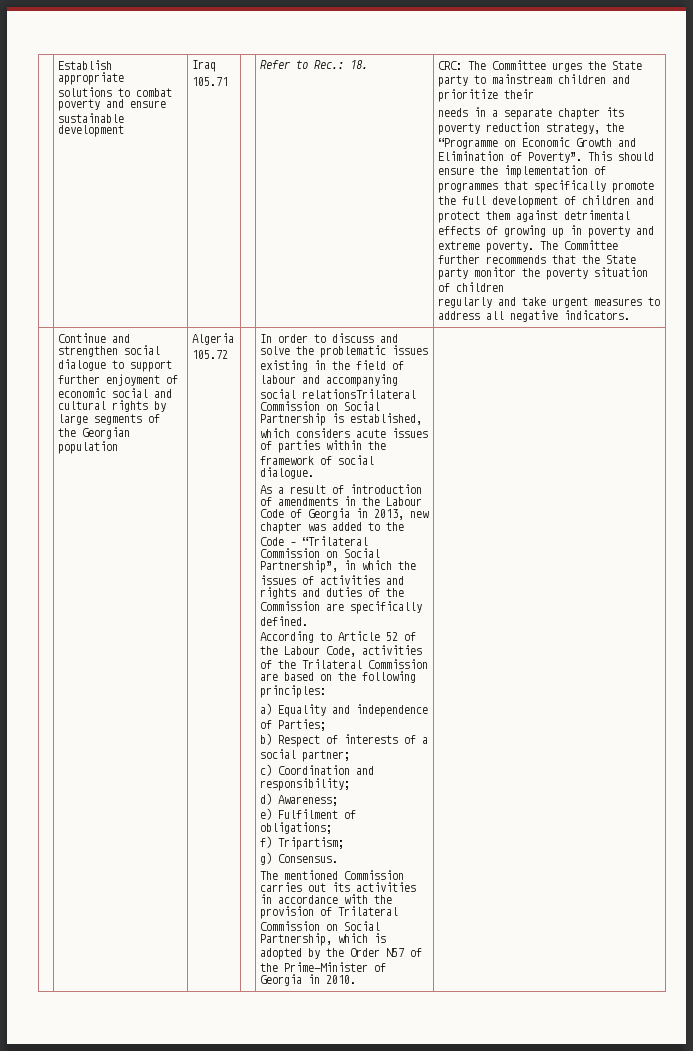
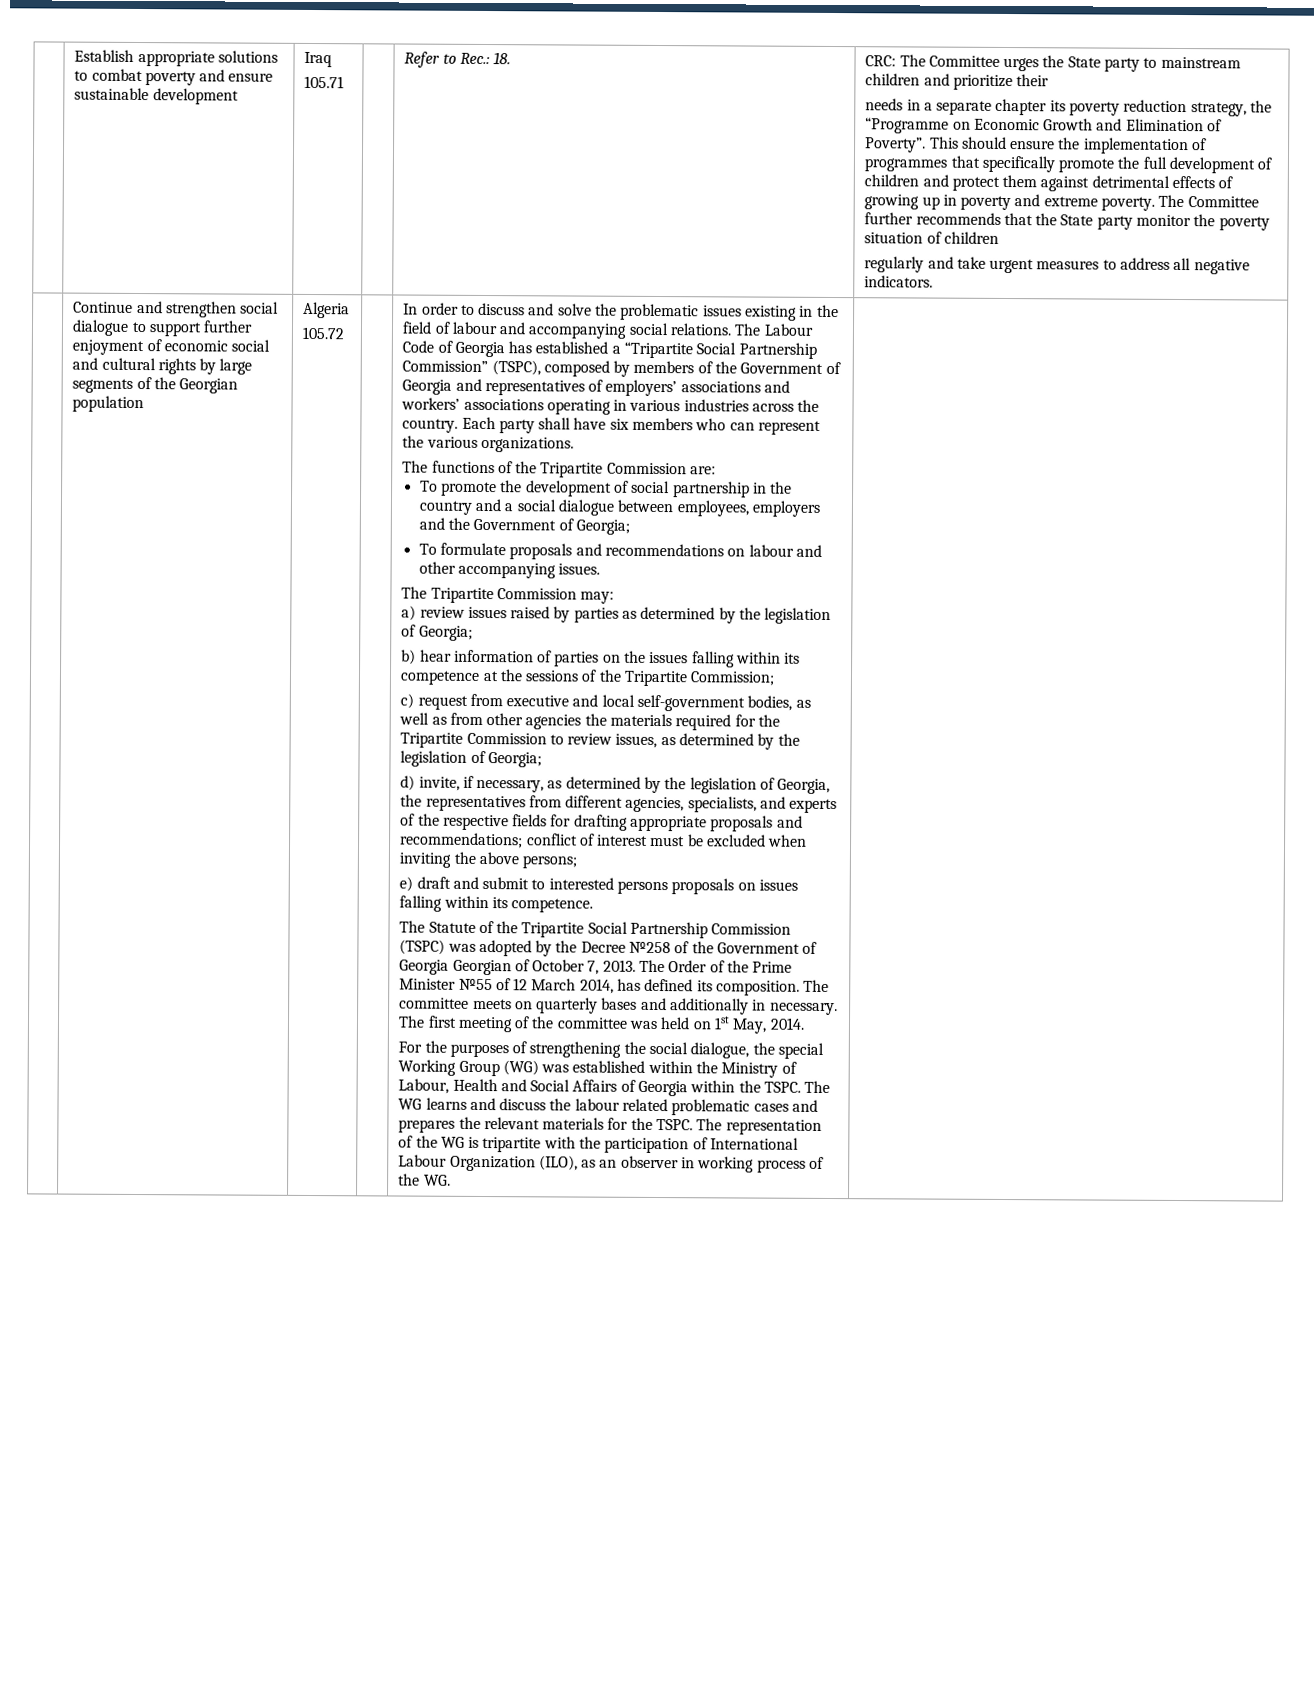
[302,389,417,399] [260,401,381,411] [260,413,423,426] [260,428,429,438] [260,440,387,453] [260,455,375,465] [260,467,315,479] [260,484,423,494] [260,496,423,506] [260,508,430,520] [260,522,405,534] [260,536,369,546] [260,548,381,558] [260,560,417,573] [260,575,405,585] [260,587,405,599] [260,601,423,614] [260,616,309,626] [260,631,417,643] [260,645,423,657] [260,659,429,669] [260,671,417,683] [260,685,327,698] [260,703,429,717] [260,719,327,731] [260,733,429,747] [260,749,351,762] [260,764,375,776] [260,778,351,791] [260,793,339,806] [260,808,357,820] [260,822,333,834] [260,836,345,850] [260,852,339,865] [260,870,405,880] [260,882,417,892] [260,894,393,904] [260,906,399,919] [260,921,381,931] [260,933,387,946] relationsTrilateral Commission on Social Partnership is established, which considers acute issues of parties within the framework of social dialogue. // As a result of introduction of amendments in the Labour Code of Georgia in 2013, new chapter was added to the Code – “Trilateral Commission on Social Partnership”, in which the issues of activities and rights and duties of the Commission are specifically defined. // According to Article 52 of the Labour Code, activities of the Trilateral Commission are based on the following principles: // a) Equality and independence of Parties; // b) Respect of interests of a social partner; // c) Coordination and responsibility; // d) Awareness; // e) Fulfilment of obligations; // f) Tripartism; // g) Consensus. // The mentioned Commission carries out its activities in accordance with the provision of Trilateral Commission on Social Partnership, which is -> [670,323,814,336] [402,340,817,359] [402,360,841,377] [402,378,791,397] [401,397,820,415] [402,416,822,435] [402,435,574,453] [402,460,717,478] [419,480,793,498] [418,498,822,517] [418,517,631,535] [418,542,823,560] [418,561,601,579] [401,586,615,604] [401,605,832,625] [401,624,473,641] [401,649,801,668] [400,669,776,687] [400,693,811,712] [399,712,781,731] [400,732,800,750] [400,750,542,768] [400,775,831,794] [400,794,838,814] [400,813,803,832] [399,832,808,849] [399,851,578,869] [399,876,799,895] [399,895,594,913] [399,920,792,939] [399,939,476,955] relations. The Labour Code of Georgia has established a “Tripartite Social Partnership Commission” (TSPC), composed by members of the Government of Georgia and representatives of employers’ associations and workers’ associations operating in various industries across the country. Each party shall have six members who can represent the various organizations. // The functions of the Tripartite Commission are: // To promote the development of social partnership in the country and a social dialogue between employees, employers and the Government of Georgia; // To formulate proposals and recommendations on labour and other accompanying issues. // The Tripartite Commission may: // a) review issues raised by parties as determined by the legislation of Georgia; // b) hear information of parties on the issues falling within its competence at the sessions of the Tripartite Commission; // c) request from executive and local self-government bodies, as well as from other agencies the materials required for the Tripartite Commission to review issues, as determined by the legislation of Georgia; // d) invite, if necessary, as determined by the legislation of Georgia, the representatives from different agencies, specialists, and experts of the respective fields for drafting appropriate proposals and recommendations; conflict of interest must be excluded when inviting the above persons; // e) draft and submit to interested persons proposals on issues falling within its competence. // The Statute of the Tripartite Social Partnership Commission (TSPC) was
[350,948,423,957] [260,962,387,972] [260,974,357,986] Order N57 of the Prime-Minister of Georgia in 2010. -> [580,941,818,954] [399,959,793,976] [399,978,830,996] [399,997,838,1016] [398,1015,805,1034] [398,1040,825,1059] [398,1059,797,1078] [398,1078,831,1097] [398,1097,819,1116] [398,1116,822,1135] [398,1135,800,1154] [398,1154,825,1173] [398,1173,451,1186] Decree №258 of the Government of Georgia Georgian of October 7, 2013. The Order of the Prime Minister №55 of 12 March 2014, has defined its composition. The committee meets on quarterly bases and additionally in necessary. The first meeting of the committee was held on 1st May, 2014. // For the purposes of strengthening the social dialogue, the special Working Group (WG) was established within the Ministry of Labour, Health and Social Affairs of Georgia within the TSPC. The WG learns and discuss the labour related problematic cases and prepares the relevant materials for the TSPC. The representation of the WG is tripartite with the participation of International Labour Organization (ILO), as an observer in working process of the WG.

